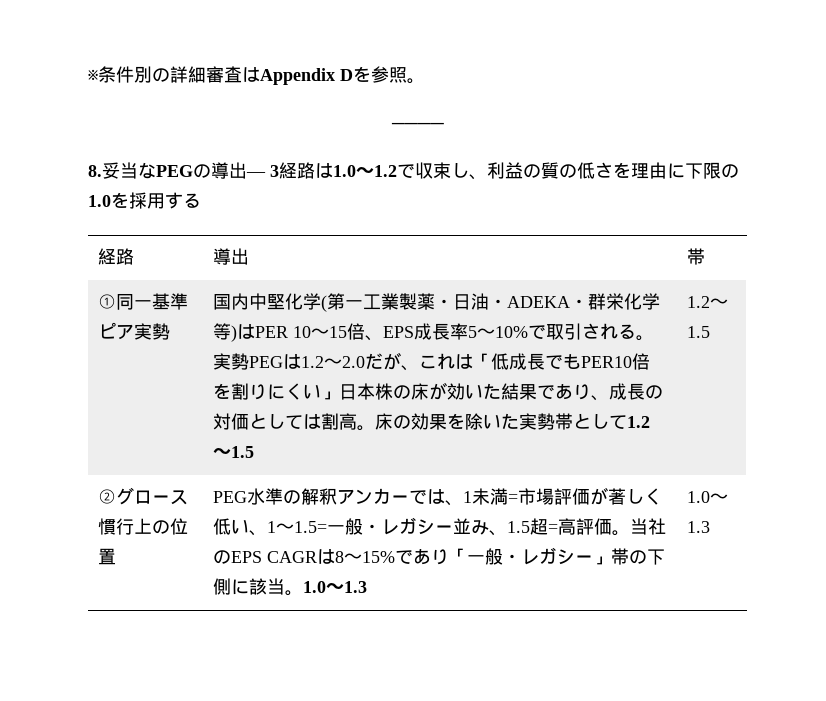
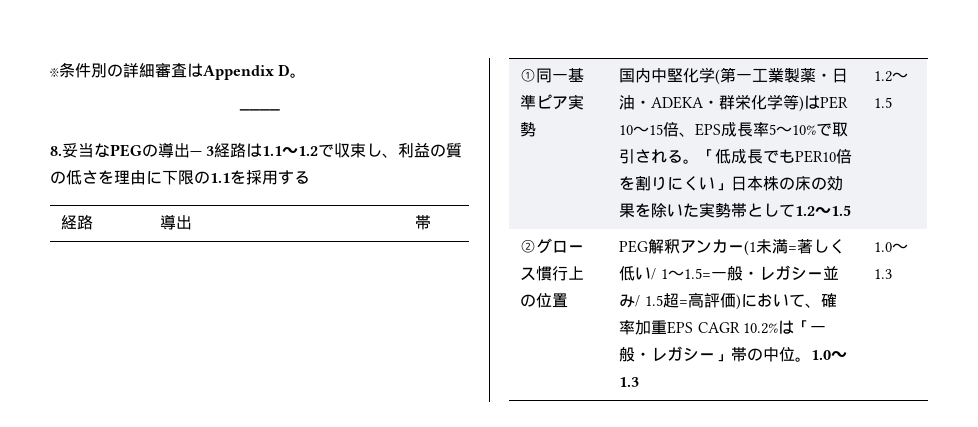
[353,66,407,83] を参照 -> (291, 70) none
[333,165,356,177] 1.0 -> [262,146,283,156] 1.1
[88,195,111,207] 1.0 -> [210,173,230,183] 1.1
[213,352,474,371] 実勢PEGは1.2〜2.0だが、これは -> (700, 161) none
[429,382,664,401] [213,413,394,431] が効いた結果であり、成長の対価としては割高。床 -> (812, 183) none
[247,488,302,505] 水準の -> (649, 246) none
[409,487,609,506] では、1未満=市場評価が -> [744,239,798,256] (1未満=
[249,530,268,536] 、 -> [651,268,657,280] /
[489,530,508,536] 、 -> [635,295,641,307] /
[612,518,667,536] [213,549,450,565] 。当社のEPS CAGRは8〜15%であり -> [735,293,837,310] [619,320,795,335] )において、確率加重EPS CAGR 10.2%は
[647,549,666,565] [213,578,286,595] 下側に該当 -> [763,347,796,362] 中位

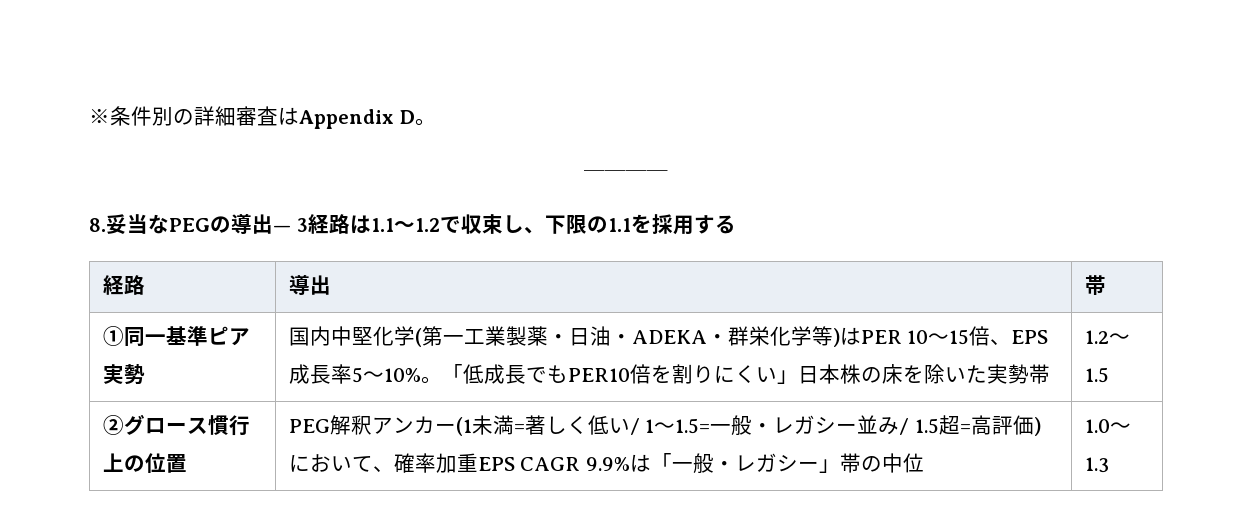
[398,142,463,158] [50,170,162,185] 利益の質の低さを理由に -> (545, 230) none
[816,122,849,137] [619,149,684,164] で取引される -> (421, 375) none
[811,176,844,191] [619,203,636,218] の効果 -> (903, 374) none
[747,203,852,217] として1.2〜1.5 -> (1050, 374) none
[743,323,779,334] 10.2% -> [586,457,631,471] 9.9%
[795,350,848,362] [619,377,640,387] 。1.0〜1.3 -> (925, 463) none

